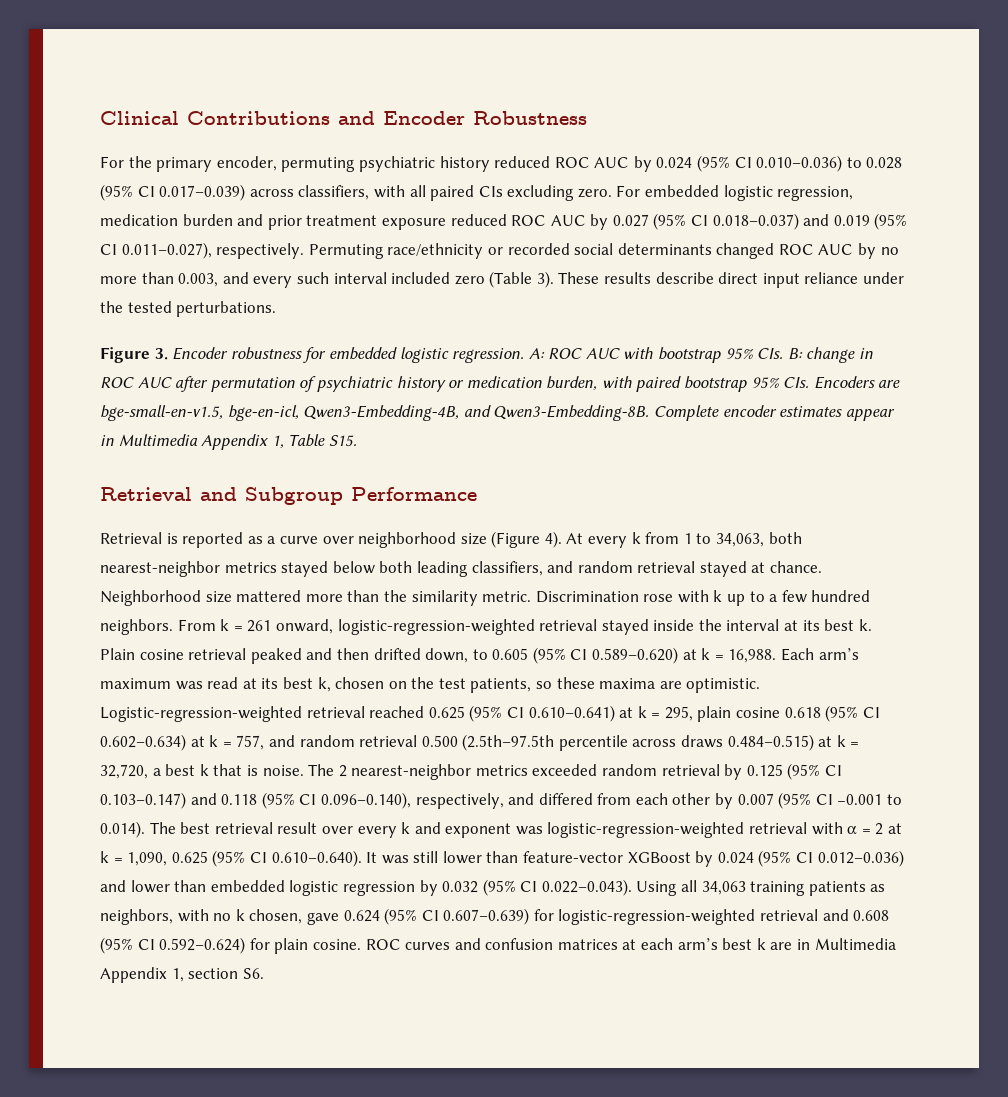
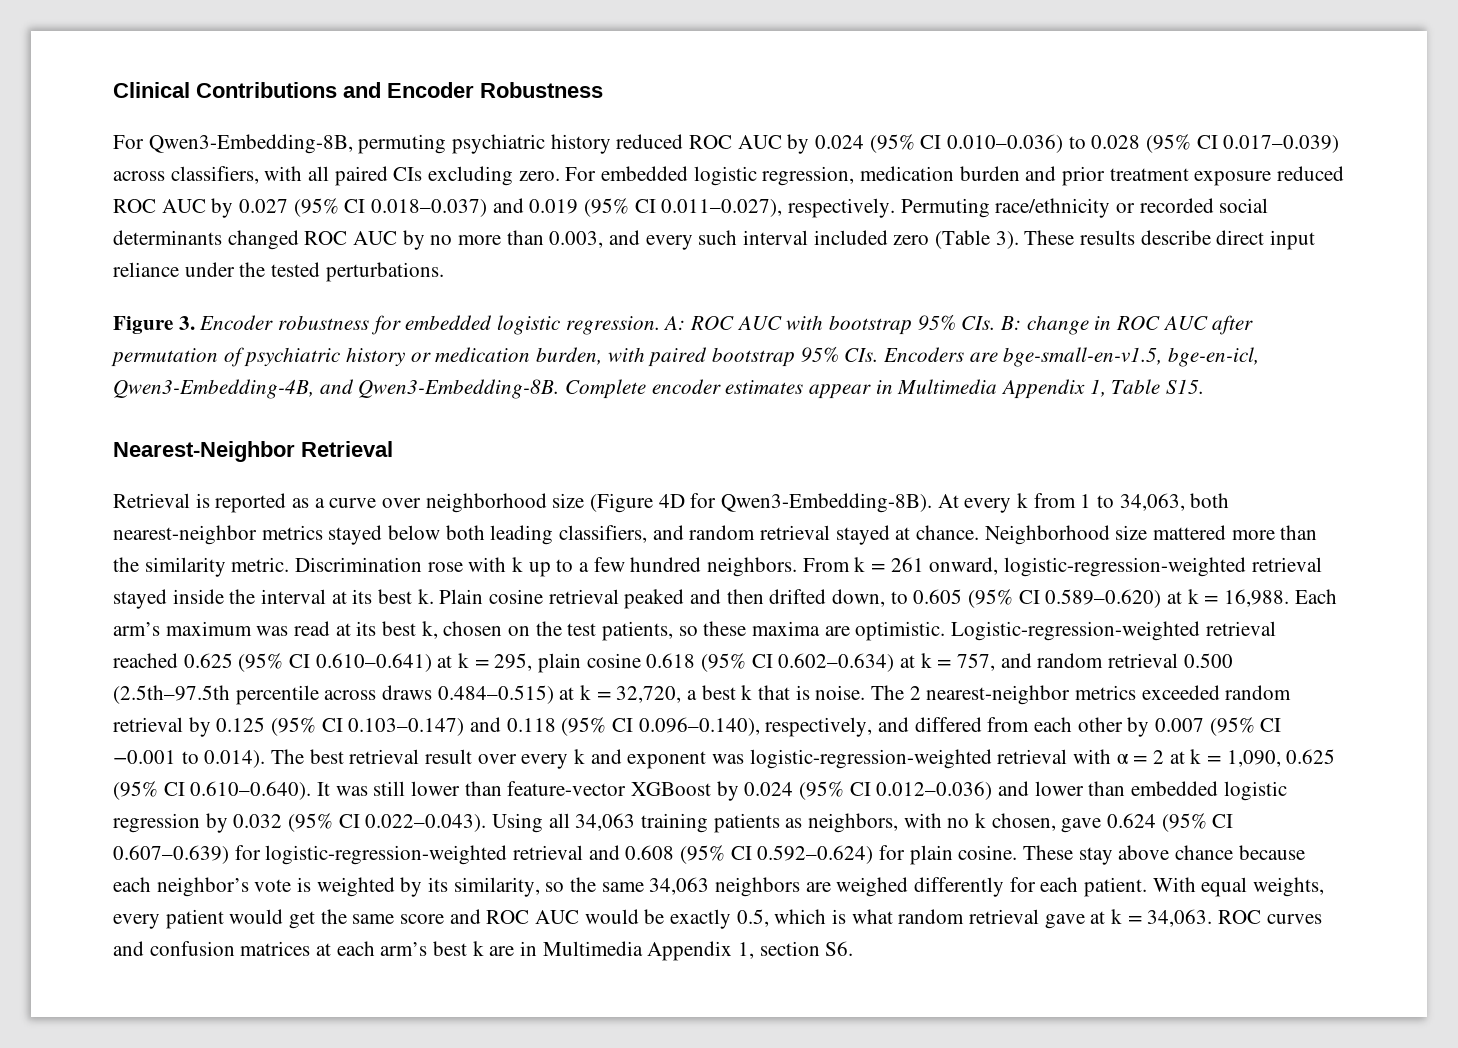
[128,156,277,172] the primary encoder, -> [148,134,353,154] Qwen3-Embedding-8B,
[100,487,477,505] Retrieval and Subgroup Performance -> [113,441,393,462] Nearest-Neighbor Retrieval
[544,531,562,548] 4). -> [658,493,933,513] 4D for Qwen3-Embedding-8B).
(361, 944) none -> [1023,845,1305,865] [113,877,1325,897] [113,909,1213,929] These stay above chance because each neighbor’s vote is weighted by its similarity, so the same 34,063 neighbors are weighed differently for each patient. With equal weights, every patient would get the same score and ROC AUC would be exactly 0.5, which is what random retrieval gave at k = 34,063.

